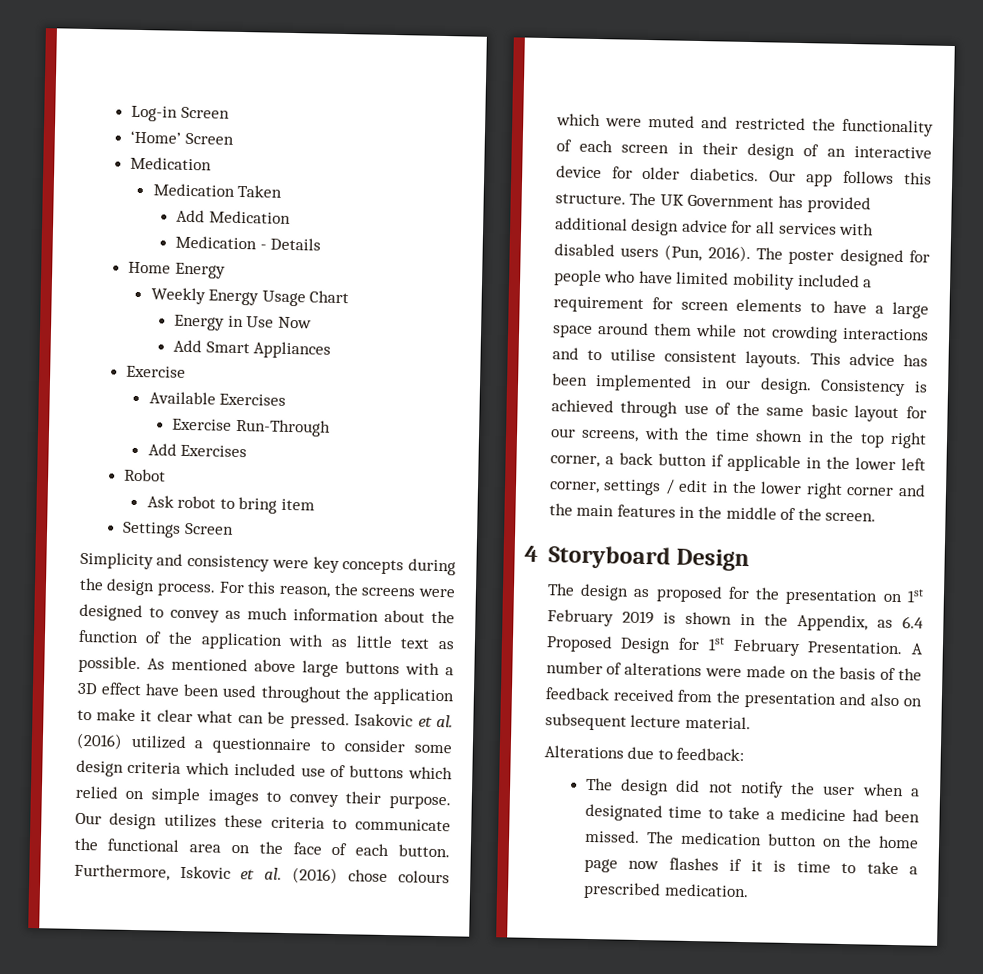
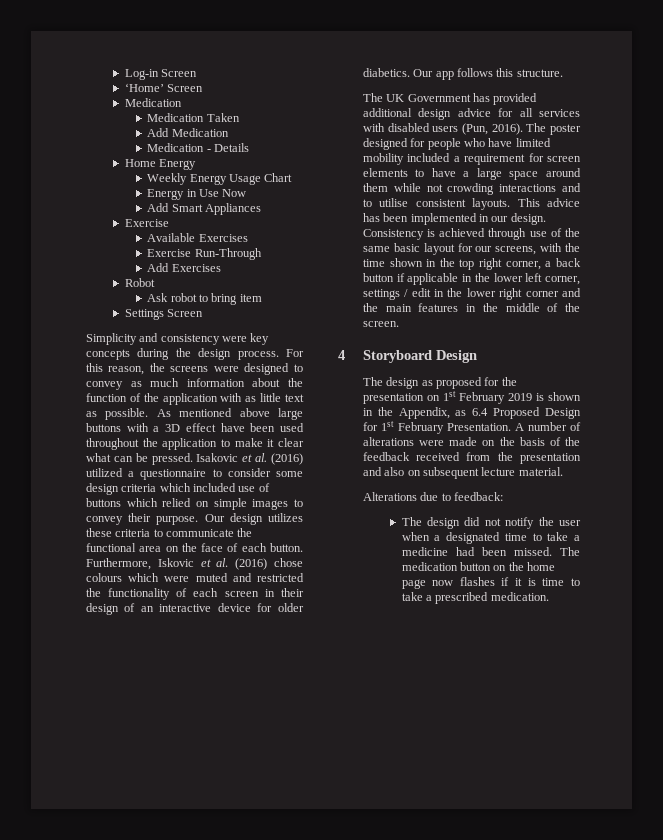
(626, 199) none -> (563, 73) //

